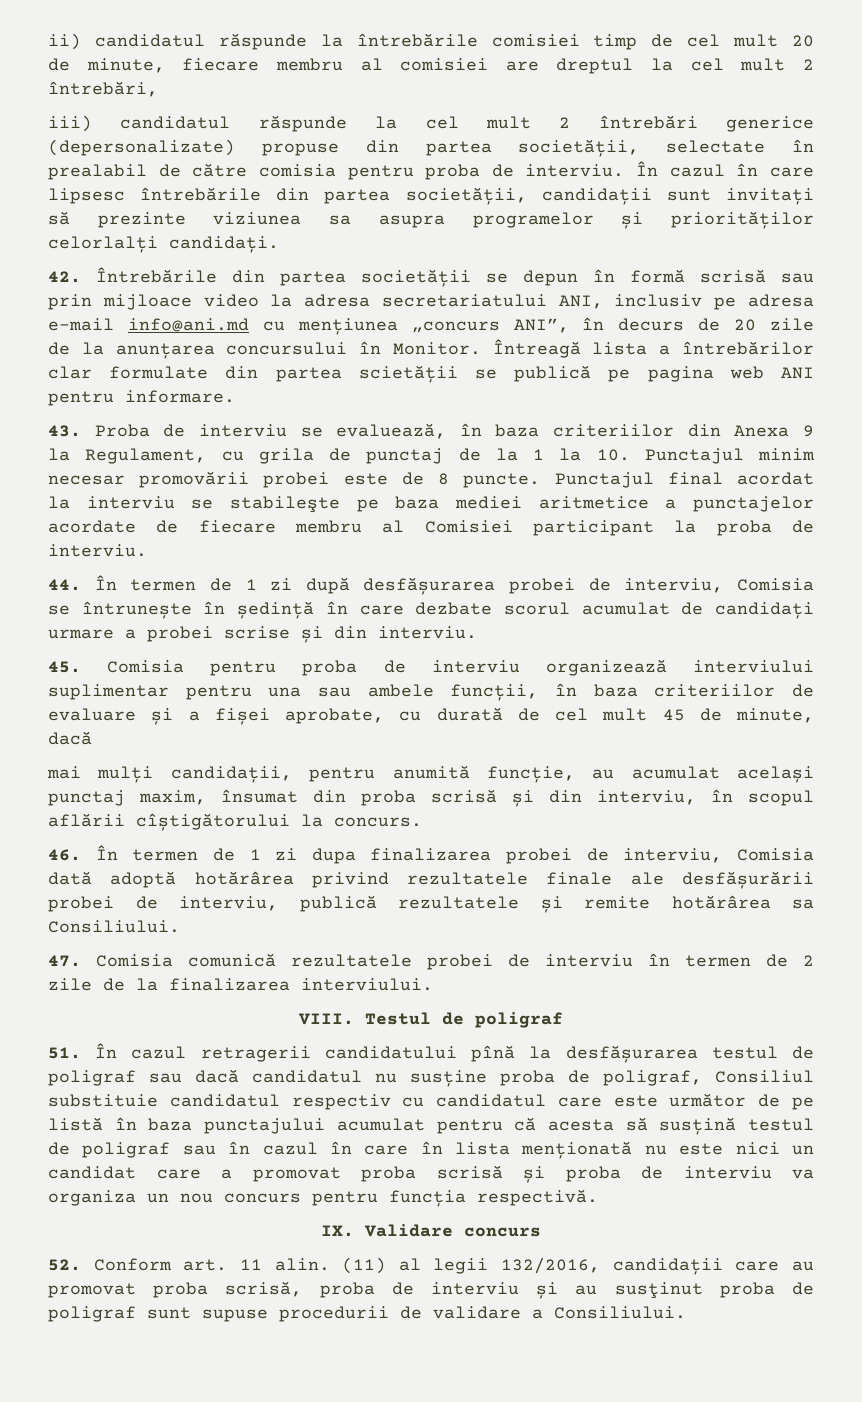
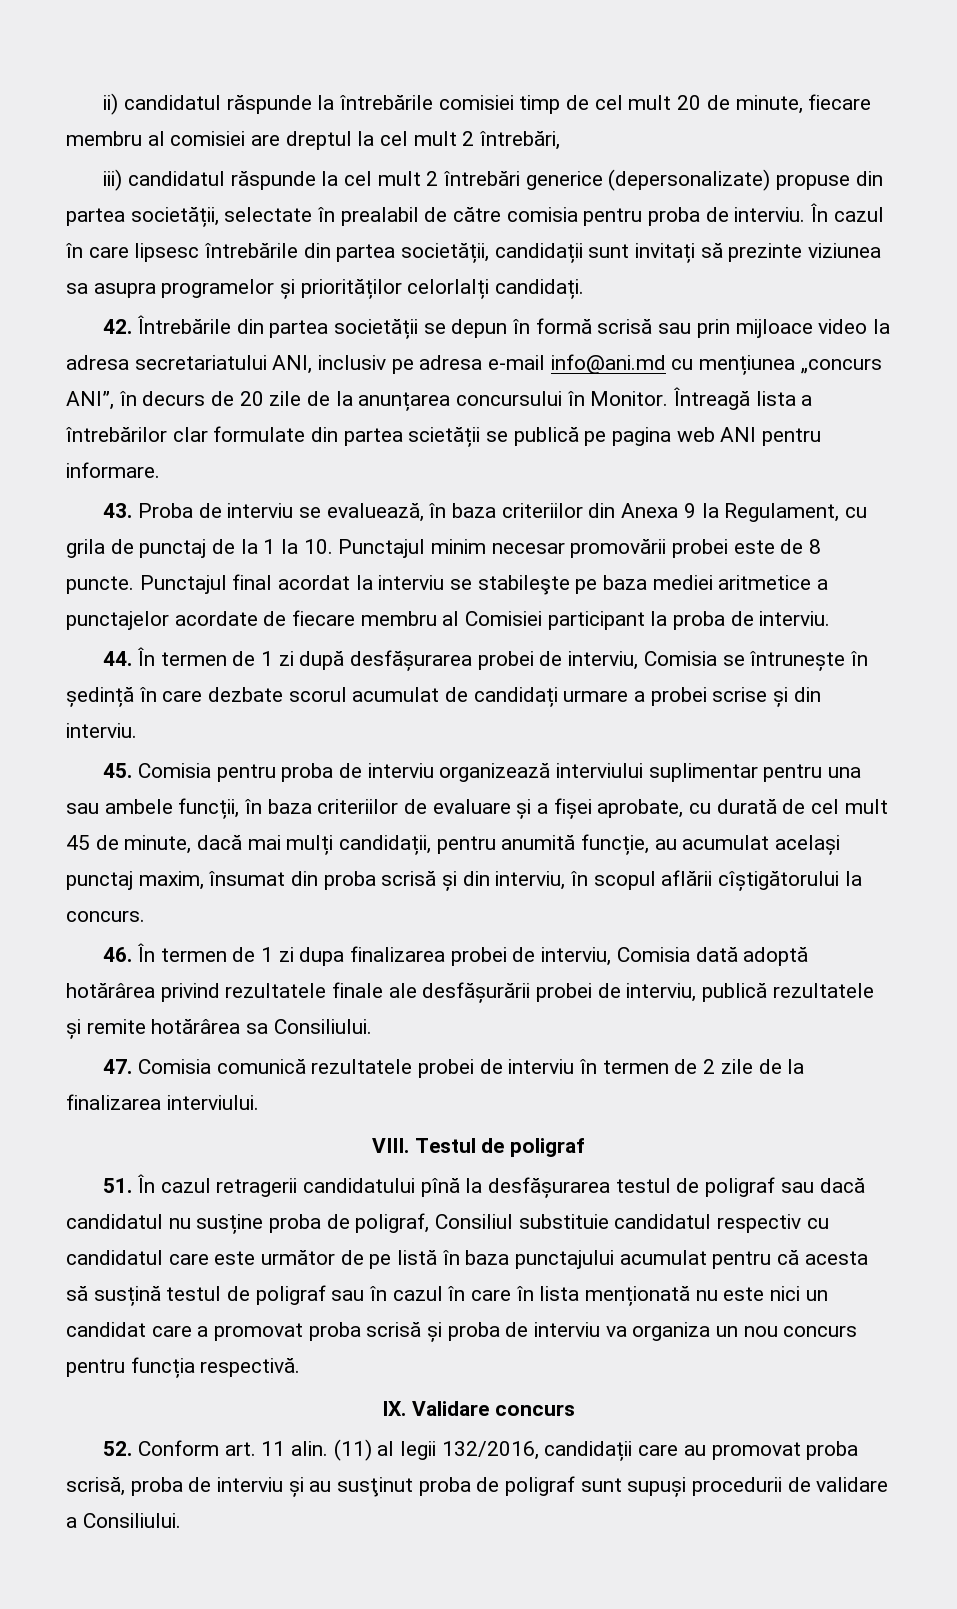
(92, 738) // -> (243, 842) none
[202,1309,268,1322] supuse -> [627,1477,687,1497] supuși

